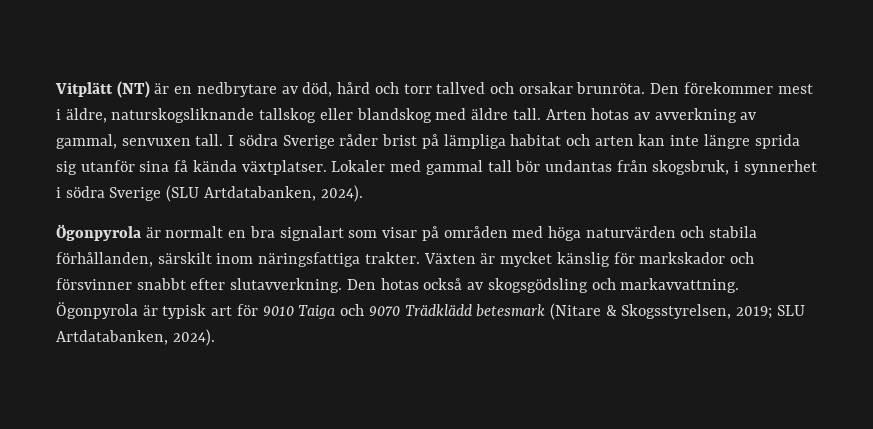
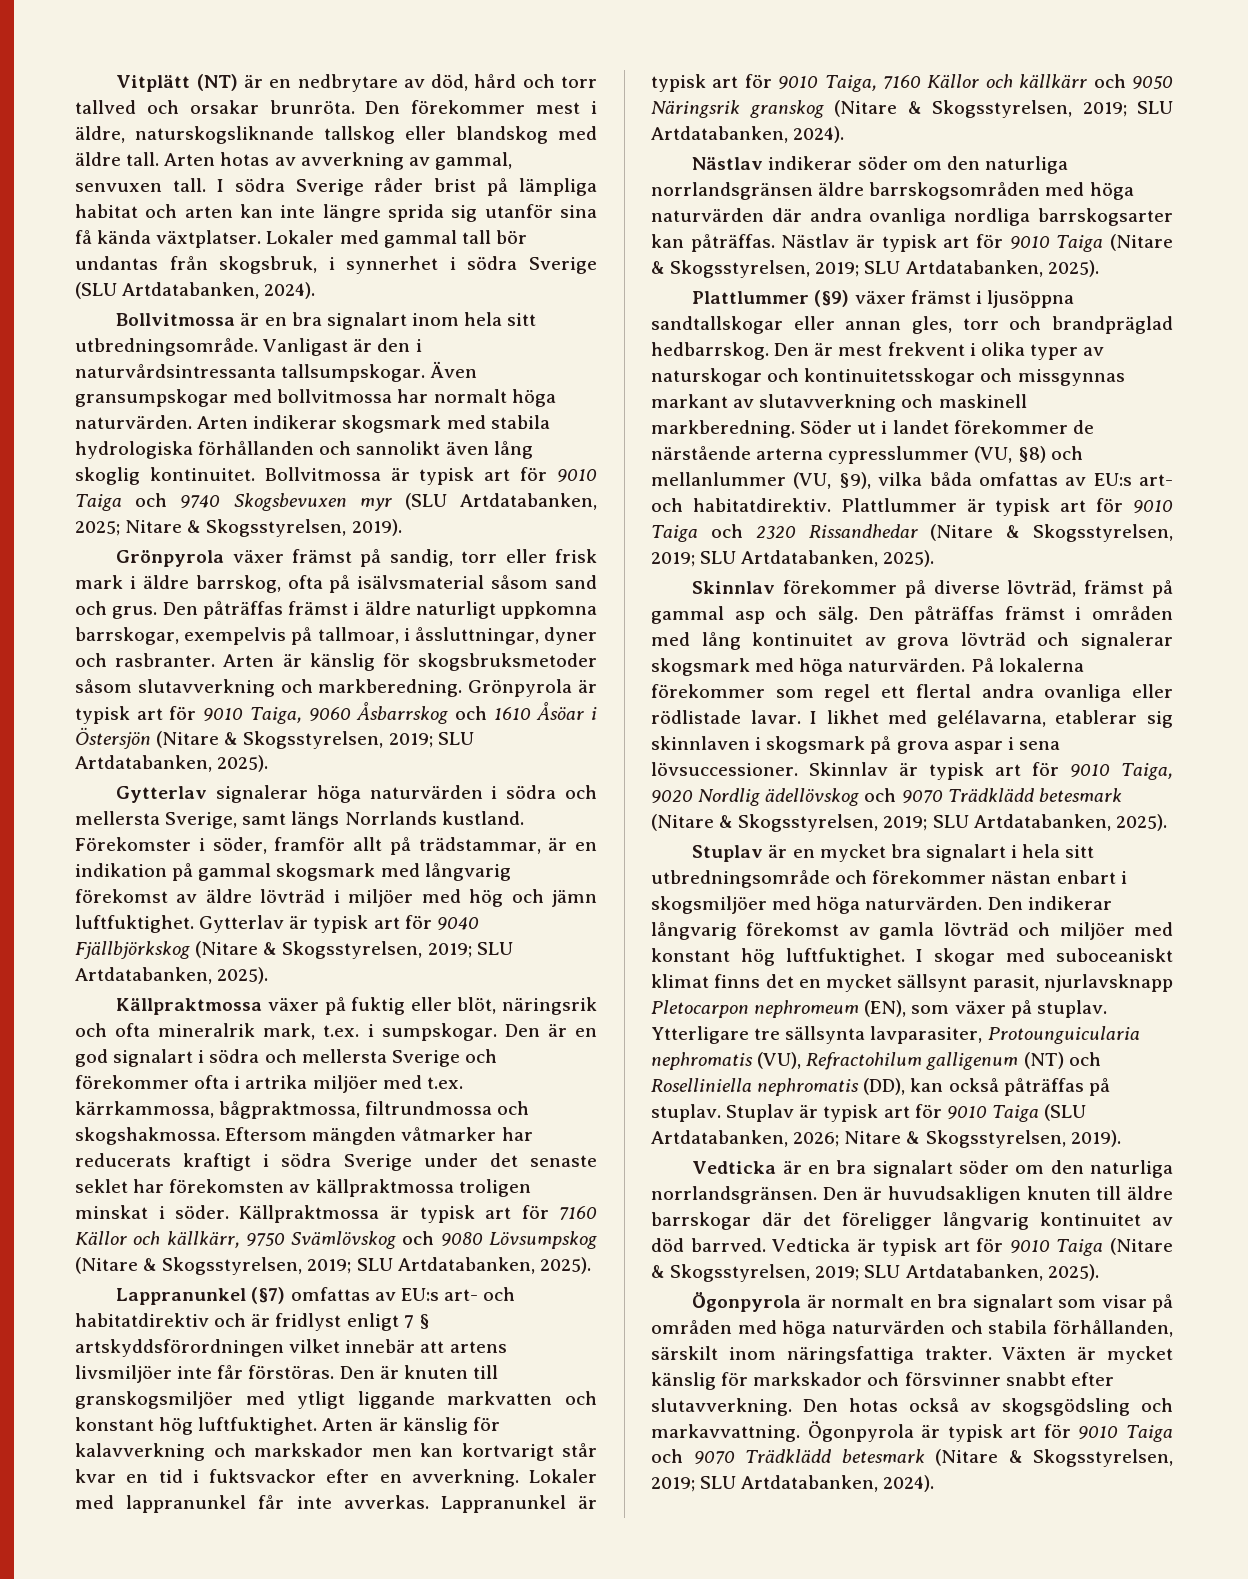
(363, 193) none -> [116,312,537,330] [75,338,422,356] [75,361,478,382] [75,389,556,407] [75,415,550,433] [75,441,533,459] [75,467,597,485] [75,493,597,511] [75,519,402,537] [116,549,598,567] [75,575,597,593] [75,601,597,619] [75,627,598,645] [75,653,597,671] [75,679,597,697] [75,702,598,724] [75,727,474,749] [75,755,269,772] [116,785,597,803] [75,811,524,829] [75,837,597,855] [75,863,511,881] [75,889,597,907] [75,915,479,933] [75,941,513,959] [75,967,269,984] [116,997,598,1015] [75,1023,597,1041] [75,1049,497,1067] [75,1075,463,1093] [75,1101,530,1119] [75,1127,533,1145] [75,1153,598,1171] [75,1179,531,1197] [75,1205,597,1223] [75,1231,597,1249] [75,1257,591,1275] [116,1287,516,1305] [75,1313,430,1331] [75,1339,507,1357] [75,1365,498,1383] [75,1391,597,1409] [75,1417,500,1435] [75,1443,597,1461] [75,1469,597,1487] [75,1495,598,1513] [651,74,1173,92] [651,100,1173,118] [651,126,845,143] [692,156,1068,174] [651,182,1134,200] [651,208,1173,226] [651,234,1173,252] [651,260,1099,278] [692,290,1074,308] [651,316,1173,334] [651,342,1105,360] [651,368,1125,386] [651,394,1027,412] [651,420,1094,438] [651,446,1083,464] [651,472,1173,489] [651,498,1173,516] [651,524,1173,542] [651,550,935,567] [692,580,1173,598] [651,606,1173,624] [651,632,1173,650] [651,658,1084,676] [651,684,1173,702] [651,710,1173,728] [651,736,1060,754] [651,762,1174,780] [651,788,1122,806] [651,814,1167,832] [692,844,1095,862] [651,870,1127,888] [651,896,1112,914] [651,922,1173,940] [651,948,1173,966] [651,974,1173,992] [651,1000,1107,1018] [651,1026,1140,1044] [651,1052,1101,1070] [651,1078,1110,1096] [651,1104,1087,1122] [651,1130,1121,1148] [692,1160,1173,1178] [651,1186,1173,1204] [651,1212,1173,1230] [651,1238,1173,1256] [651,1264,1099,1282] // Bollvitmossa är en bra signalart inom hela sitt utbredningsområde. Vanligast är den i naturvårdsintressanta tallsumpskogar. Även gransumpskogar med bollvitmossa har normalt höga naturvärden. Arten indikerar skogsmark med stabila hydrologiska förhållanden och sannolikt även lång skoglig kontinuitet. Bollvitmossa är typisk art för 9010 Taiga och 9740 Skogsbevuxen myr (SLU Artdatabanken, 2025; Nitare & Skogsstyrelsen, 2019). // Grönpyrola växer främst på sandig, torr eller frisk mark i äldre barrskog, ofta på isälvsmaterial såsom sand och grus. Den påträffas främst i äldre naturligt uppkomna barrskogar, exempelvis på tallmoar, i åssluttningar, dyner och rasbranter. Arten är känslig för skogsbruksmetoder såsom slutavverkning och markberedning. Grönpyrola är typisk art för 9010 Taiga, 9060 Åsbarrskog och 1610 Åsöar i Östersjön (Nitare & Skogsstyrelsen, 2019; SLU Artdatabanken, 2025). // Gytterlav signalerar höga naturvärden i södra och mellersta Sverige, samt längs Norrlands kustland. Förekomster i söder, framför allt på trädstammar, är en indikation på gammal skogsmark med långvarig förekomst av äldre lövträd i miljöer med hög och jämn luftfuktighet. Gytterlav är typisk art för 9040 Fjällbjörkskog (Nitare & Skogsstyrelsen, 2019; SLU Artdatabanken, 2025). // Källpraktmossa växer på fuktig eller blöt, näringsrik och ofta mineralrik mark, t.ex. i sumpskogar. Den är en god signalart i södra och mellersta Sverige och förekommer ofta i artrika miljöer med t.ex. kärrkammossa, bågpraktmossa, filtrundmossa och skogshakmossa. Eftersom mängden våtmarker har reducerats kraftigt i södra Sverige under det senaste seklet har förekomsten av källpraktmossa troligen minskat i söder. Källpraktmossa är typisk art för 7160 Källor och källkärr, 9750 Svämlövskog och 9080 Lövsumpskog (Nitare & Skogsstyrelsen, 2019; SLU Artdatabanken, 2025). // Lappranunkel (§7) omfattas av EU:s art- och habitatdirektiv och är fridlyst enligt 7 § artskyddsförordningen vilket innebär att artens livsmiljöer inte får förstöras. Den är knuten till granskogsmiljöer med ytligt liggande markvatten och konstant hög luftfuktighet. Arten är känslig för kalavverkning och markskador men kan kortvarigt står kvar en tid i fuktsvackor efter en avverkning. Lokaler med lappranunkel får inte avverkas. Lappranunkel är typisk art för 9010 Taiga, 7160 Källor och källkärr och 9050 Näringsrik granskog (Nitare & Skogsstyrelsen, 2019; SLU Artdatabanken, 2024). // Nästlav indikerar söder om den naturliga norrlandsgränsen äldre barrskogsområden med höga naturvärden där andra ovanliga nordliga barrskogsarter kan påträffas. Nästlav är typisk art för 9010 Taiga (Nitare & Skogsstyrelsen, 2019; SLU Artdatabanken, 2025). // Plattlummer (§9) växer främst i ljusöppna sandtallskogar eller annan gles, torr och brandpräglad hedbarrskog. Den är mest frekvent i olika typer av naturskogar och kontinuitetsskogar och missgynnas markant av slutavverkning och maskinell markberedning. Söder ut i landet förekommer de närstående arterna cypresslummer (VU, §8) och mellanlummer (VU, §9), vilka båda omfattas av EU:s art- och habitatdirektiv. Plattlummer är typisk art för 9010 Taiga och 2320 Rissandhedar (Nitare & Skogsstyrelsen, 2019; SLU Artdatabanken, 2025). // Skinnlav förekommer på diverse lövträd, främst på gammal asp och sälg. Den påträffas främst i områden med lång kontinuitet av grova lövträd och signalerar skogsmark med höga naturvärden. På lokalerna förekommer som regel ett flertal andra ovanliga eller rödlistade lavar. I likhet med gelélavarna, etablerar sig skinnlaven i skogsmark på grova aspar i sena lövsuccessioner. Skinnlav är typisk art för 9010 Taiga, 9020 Nordlig ädellövskog och 9070 Trädklädd betesmark (Nitare & Skogsstyrelsen, 2019; SLU Artdatabanken, 2025). // Stuplav är en mycket bra signalart i hela sitt utbredningsområde och förekommer nästan enbart i skogsmiljöer med höga naturvärden. Den indikerar långvarig förekomst av gamla lövträd och miljöer med konstant hög luftfuktighet. I skogar med suboceaniskt klimat finns det en mycket sällsynt parasit, njurlavsknapp Pletocarpon nephromeum (EN), som växer på stuplav. Ytterligare tre sällsynta lavparasiter, Protounguicularia nephromatis (VU), Refractohilum galligenum (NT) och Roselliniella nephromatis (DD), kan också påträffas på stuplav. Stuplav är typisk art för 9010 Taiga (SLU Artdatabanken, 2026; Nitare & Skogsstyrelsen, 2019). // Vedticka är en bra signalart söder om den naturliga norrlandsgränsen. Den är huvudsakligen knuten till äldre barrskogar där det föreligger långvarig kontinuitet av död barrved. Vedticka är typisk art för 9010 Taiga (Nitare & Skogsstyrelsen, 2019; SLU Artdatabanken, 2025).

